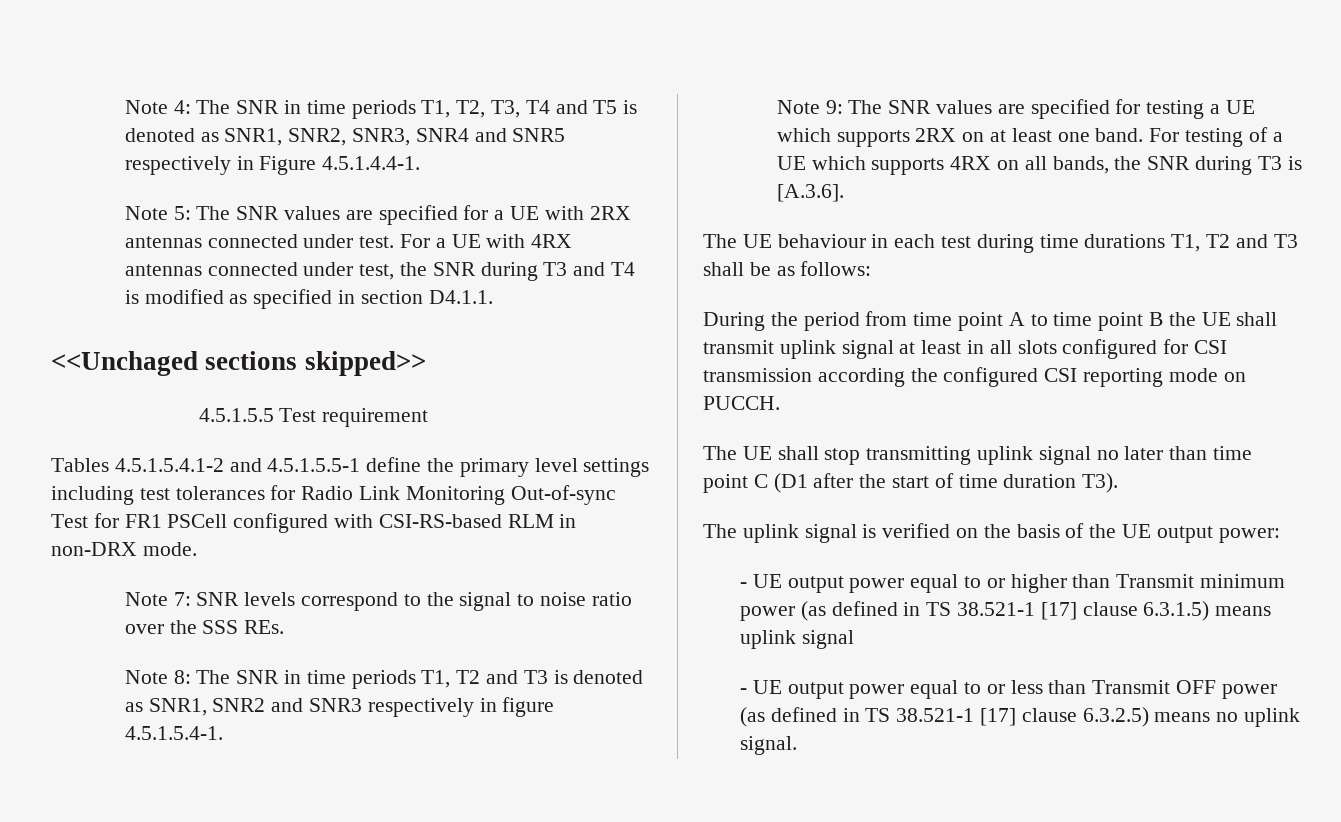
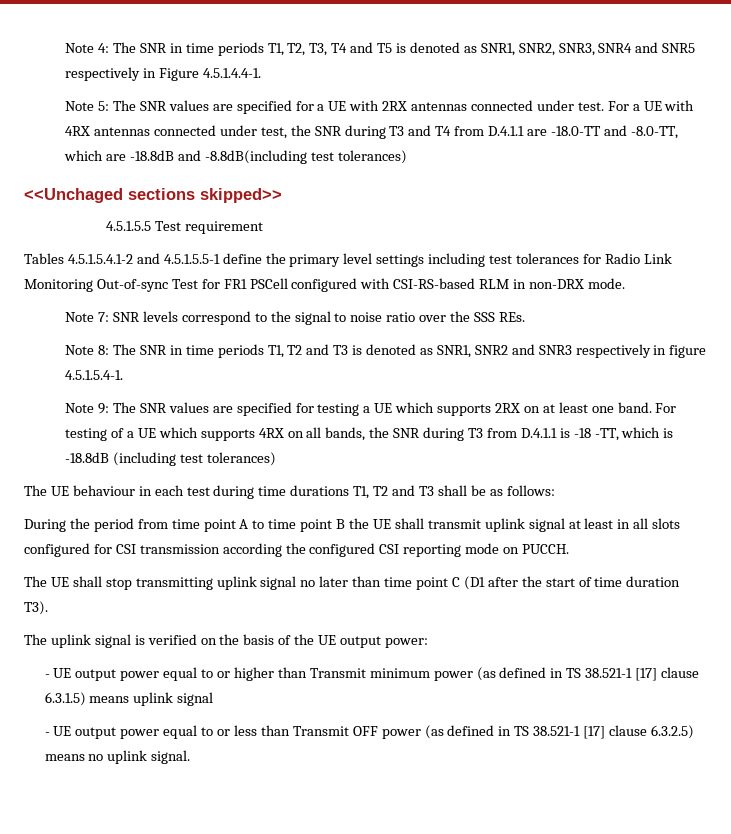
[124,289,493,309] is modified as specified in section D4.1.1. -> [454,125,678,139] [64,150,407,164] from D.4.1.1 are -18.0-TT and -8.0-TT, which are -18.8dB and -8.8dB(including test tolerances)
[1287,156,1302,170] [776,184,844,202] is [A.3.6]. -> [486,427,674,441] [65,452,276,466] from D.4.1.1 is -18 -TT, which is -18.8dB (including test tolerances)

